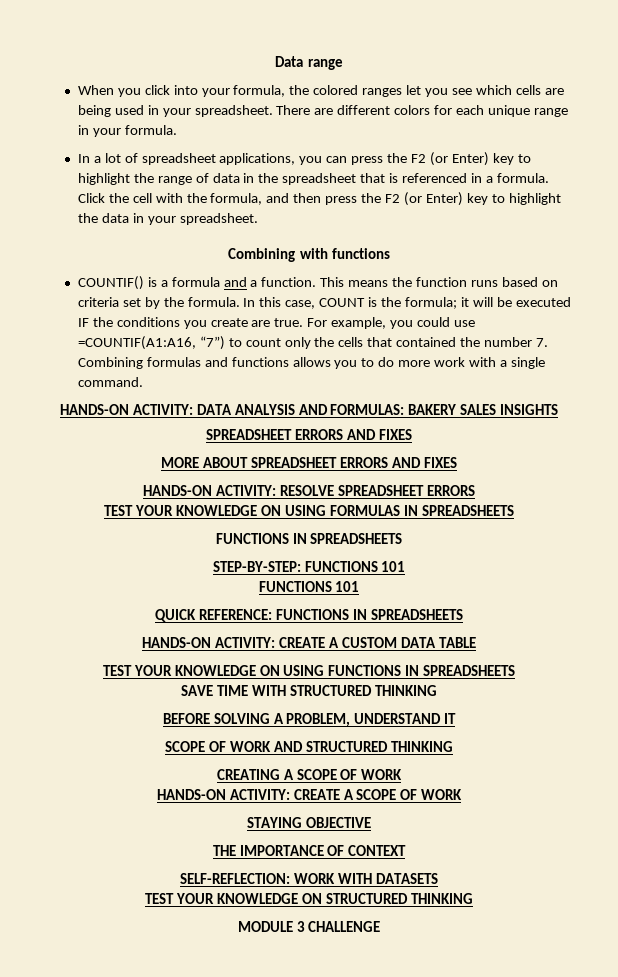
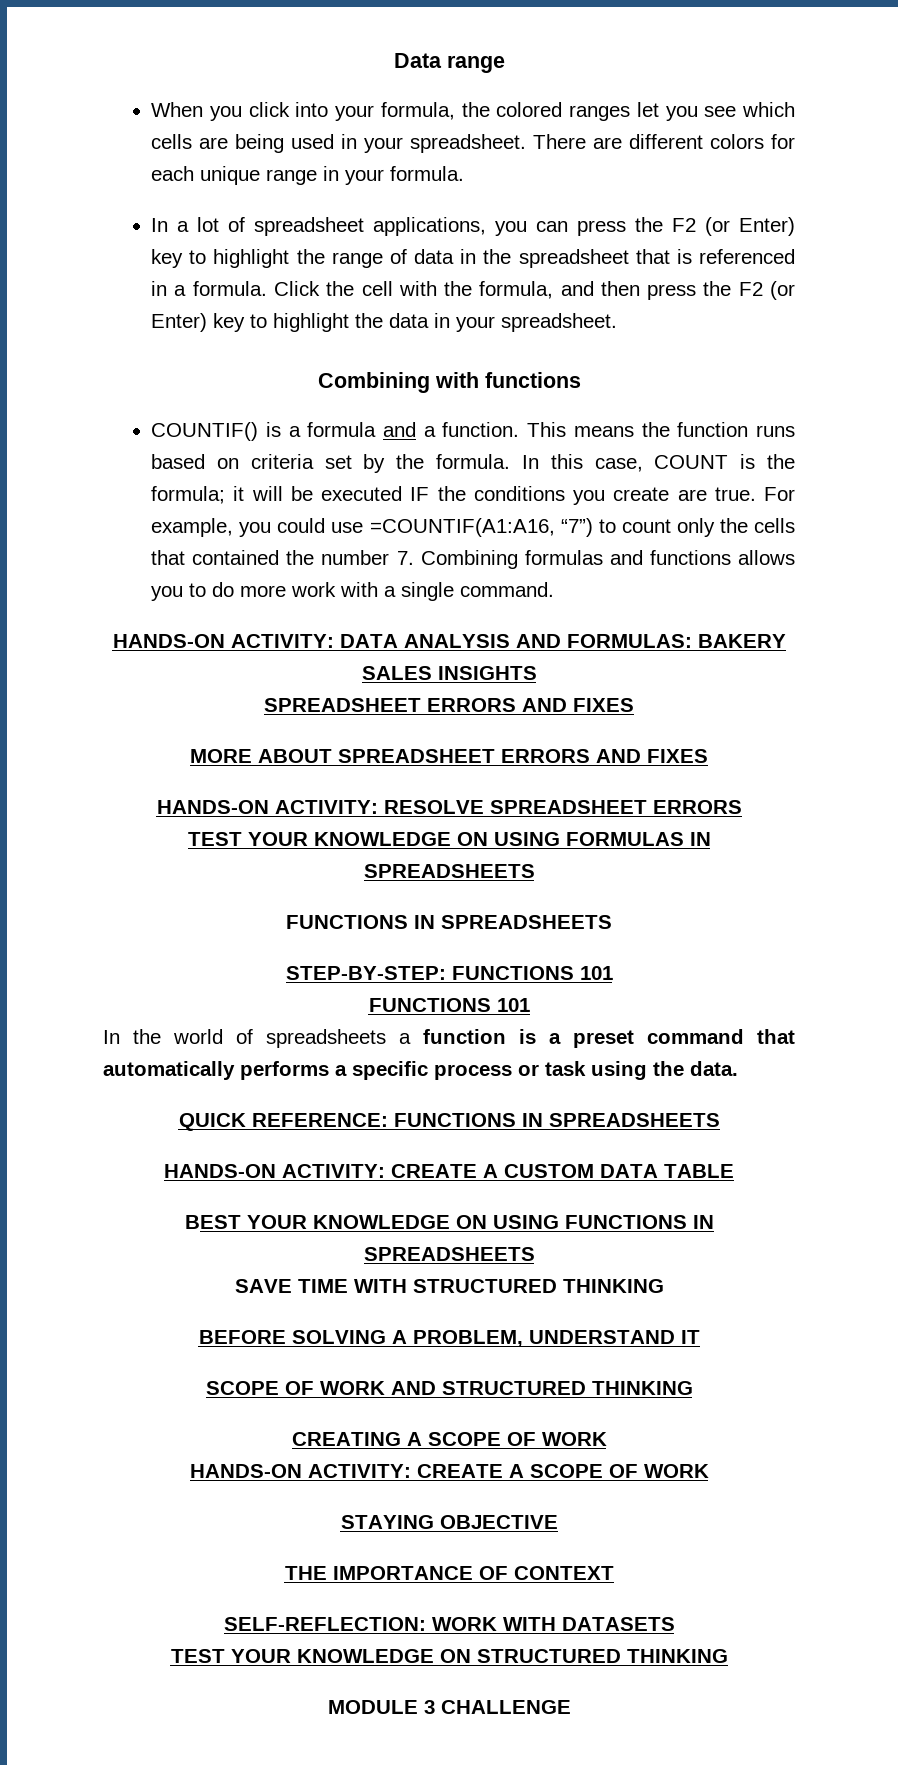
(360, 586) none -> [103,1029,795,1048] [103,1061,738,1080] // In the world of spreadsheets a function is a preset command that automatically performs a specific process or task using the data.
[102,665,132,676] TEST -> [184,1215,241,1229] BEST

